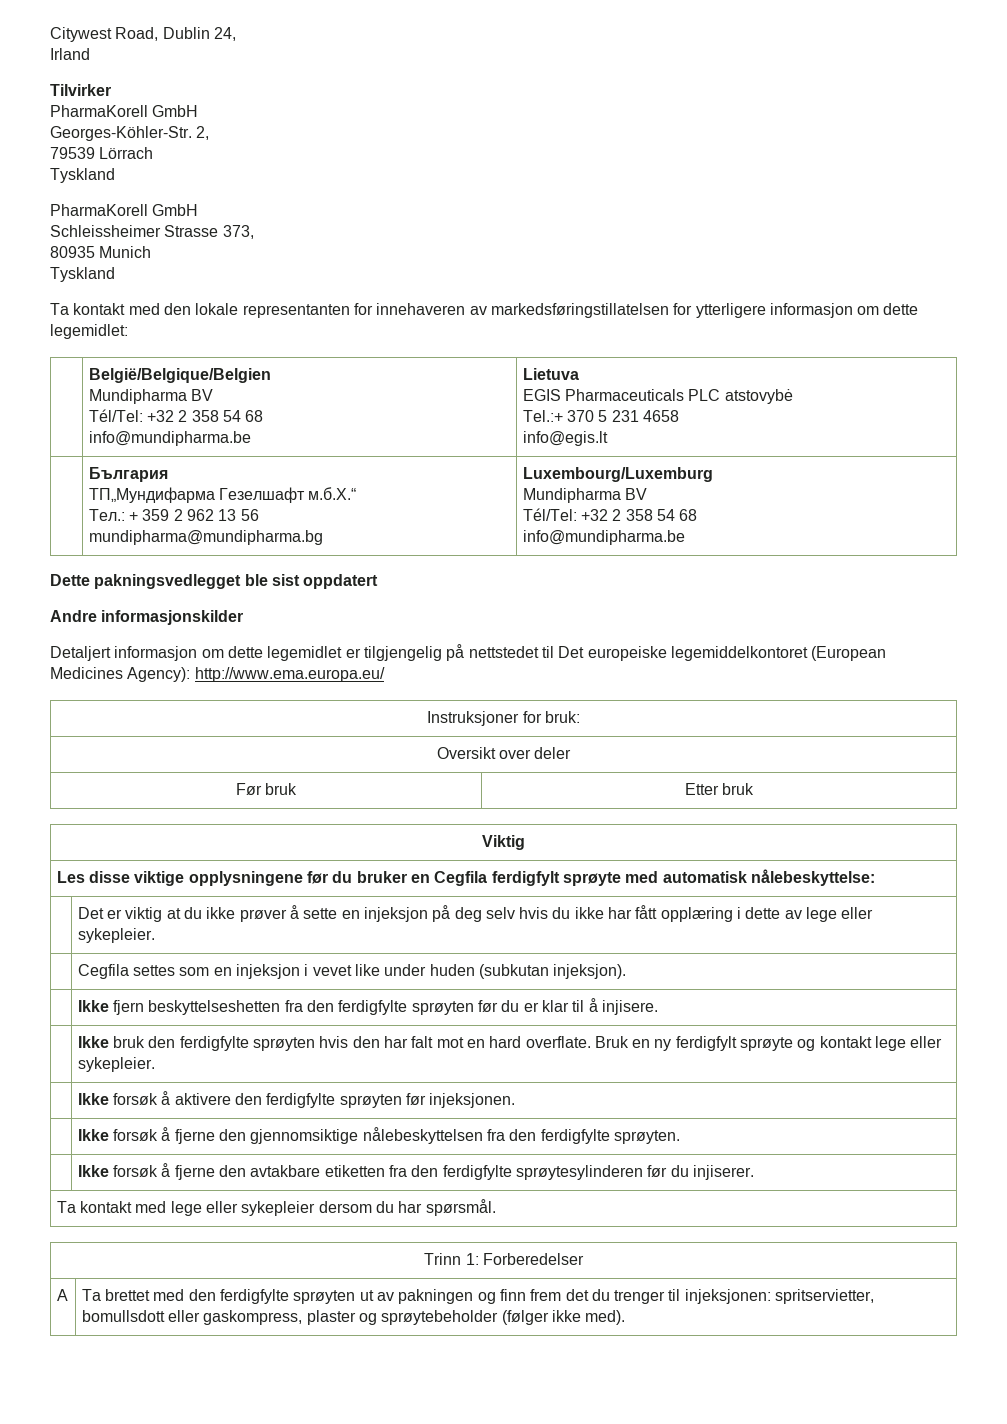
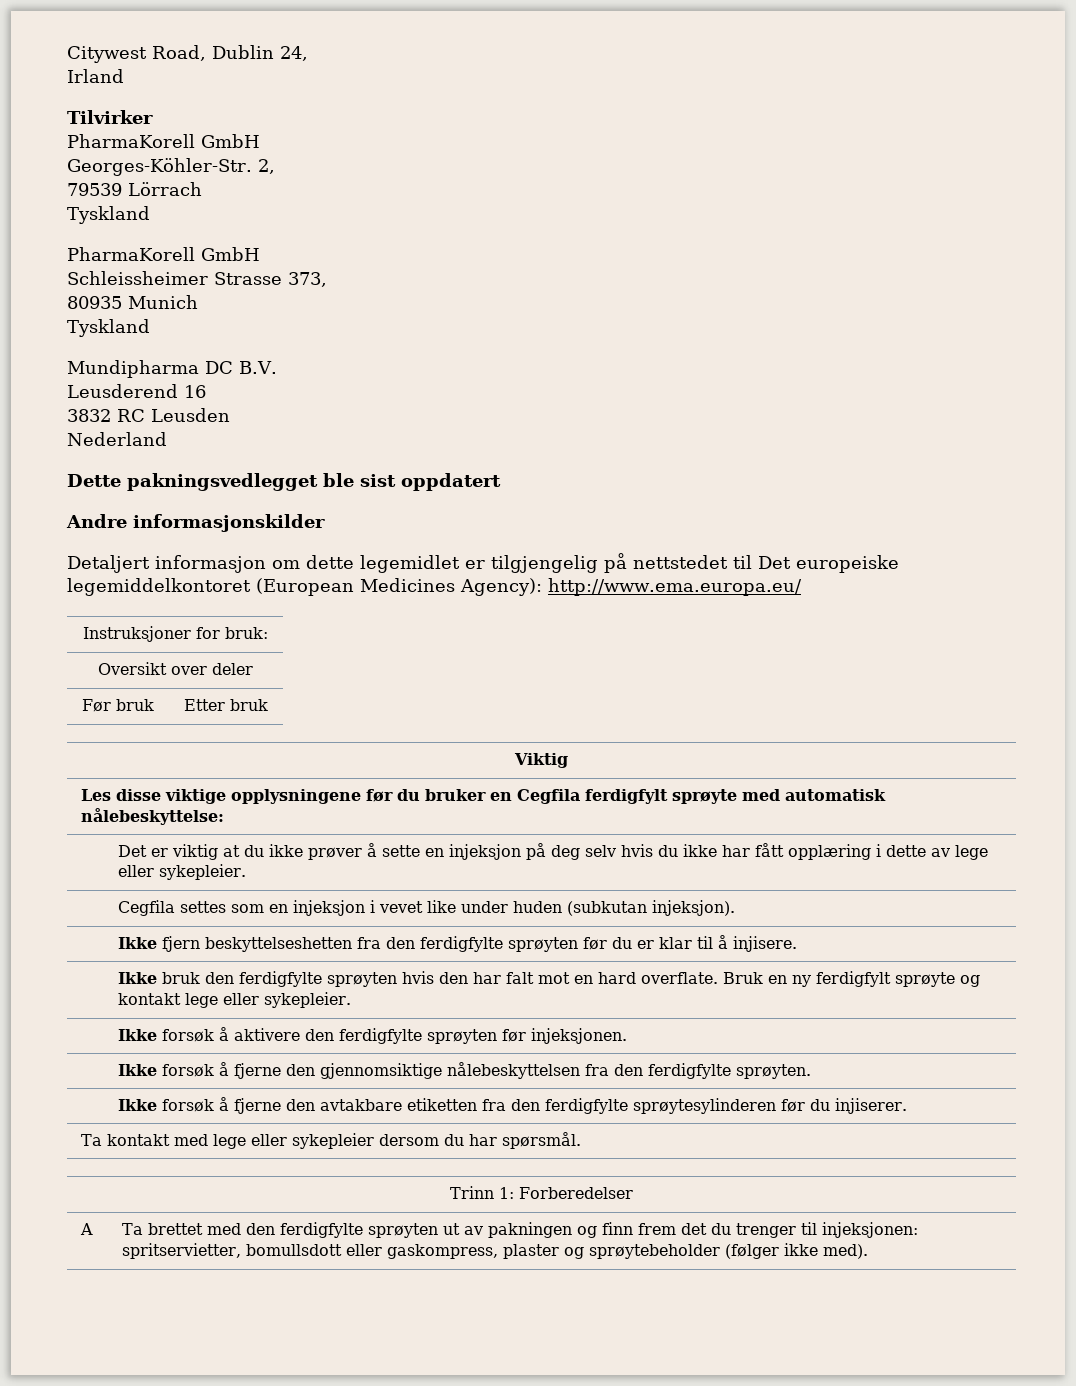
[50,303,919,318] [50,324,128,339] [88,368,271,383] [88,389,213,404] [88,409,264,422] [88,431,251,446] [522,368,579,380] [522,389,793,404] [522,410,679,422] [522,431,608,446] [88,467,168,482] [88,487,357,503] [88,509,259,521] [88,530,323,545] [522,467,713,482] [522,488,647,503] [522,508,698,521] [522,530,685,545] Ta kontakt med den lokale representanten for innehaveren av markedsføringstillatelsen for ytterligere informasjon om dette legemidlet: // | België/Belgique/Belgien // Mundipharma BV // Tél/Tel: +32 2 358 54 68 // info@mundipharma.be | Lietuva // EGIS Pharmaceuticals PLC atstovybė // Tel.:+ 370 5 231 4658 // info@egis.lt // | България // ТП„Мундифарма Гезелшафт м.б.Х.“ // Teл.: + 359 2 962 13 56 // mundipharma@mundipharma.bg | Luxembourg/Luxemburg // Mundipharma BV // Tél/Tel: +32 2 358 54 68 // info@mundipharma.be -> [67,360,277,378] [67,384,206,398] [67,408,230,422] [67,432,167,446] Mundipharma DC B.V. // Leusderend 16 // 3832 RC Leusden // Nederland

